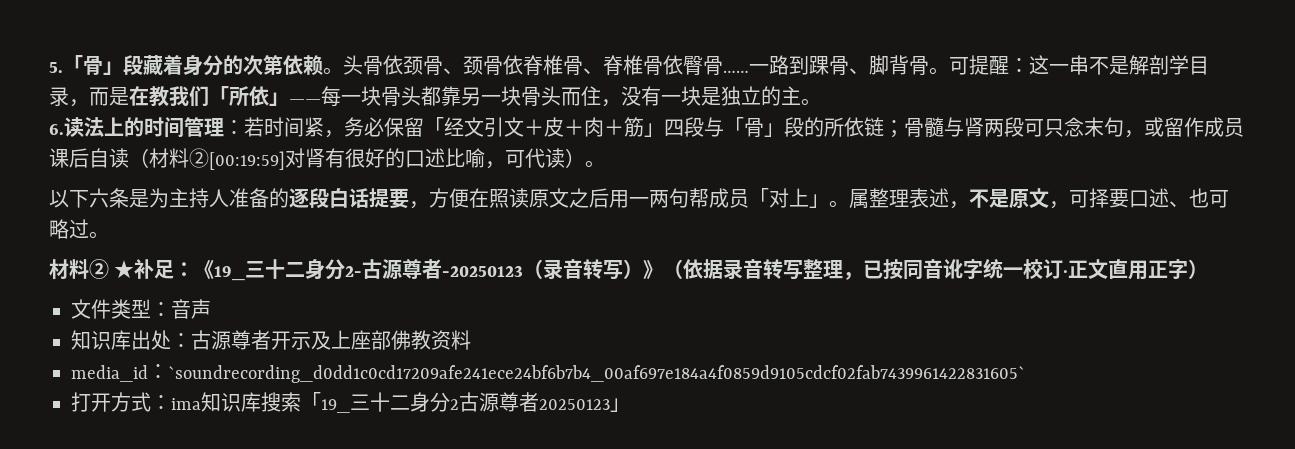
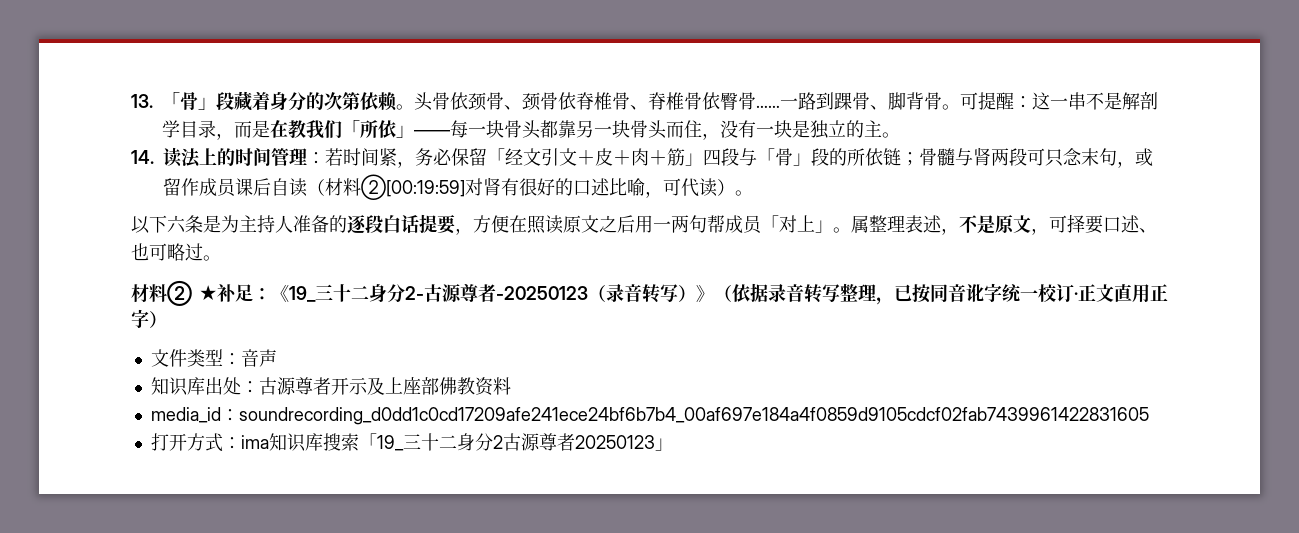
[49,62,63,73] 5. -> [131,94,153,108] 13.
[49,124,64,135] 6. -> [131,150,154,164] 14.
[168,365,1025,383] `soundrecording_d0dd1c0cd17209afe241ece24bf6b7b4_00af697e184a4f0859d9105cdcf02fab7439961422831605` -> [238,407,1149,425] soundrecording_d0dd1c0cd17209afe241ece24bf6b7b4_00af697e184a4f0859d9105cdcf02fab7439961422831605

